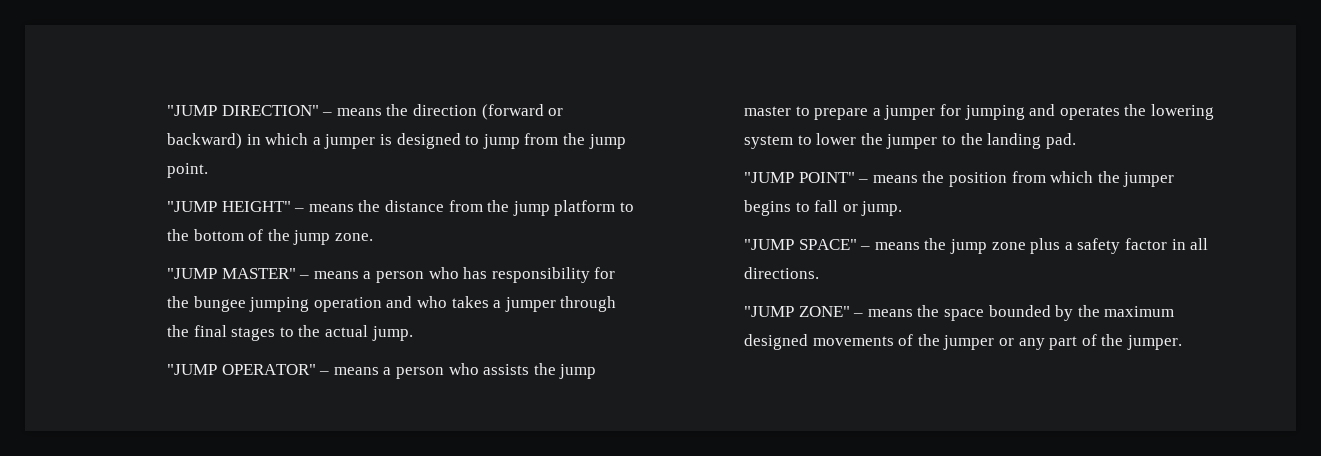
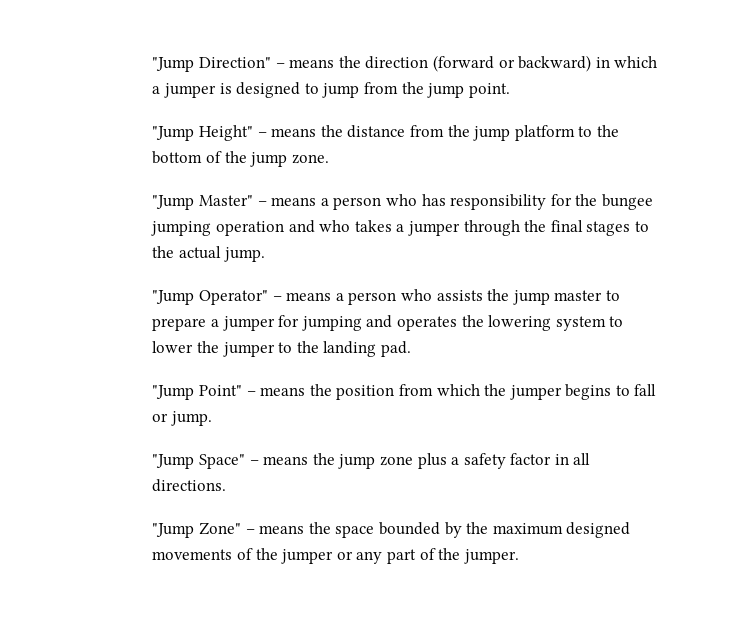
[167,105,319,116] "JUMP DIRECTION" -> [152,57,271,72] "Jump Direction"
[167,201,291,212] "JUMP HEIGHT" -> [152,125,253,141] "Jump Height"
[167,268,296,279] "JUMP MASTER" -> [152,195,253,210] "Jump Master"
[167,364,316,375] "JUMP OPERATOR" -> [152,290,268,305] "Jump Operator"
[744,172,855,183] "JUMP POINT" -> [152,385,242,400] "Jump Point"
[744,239,857,250] "JUMP SPACE" -> [152,454,245,469] "Jump Space"
[744,306,850,317] "JUMP ZONE" -> [152,522,241,538] "Jump Zone"

